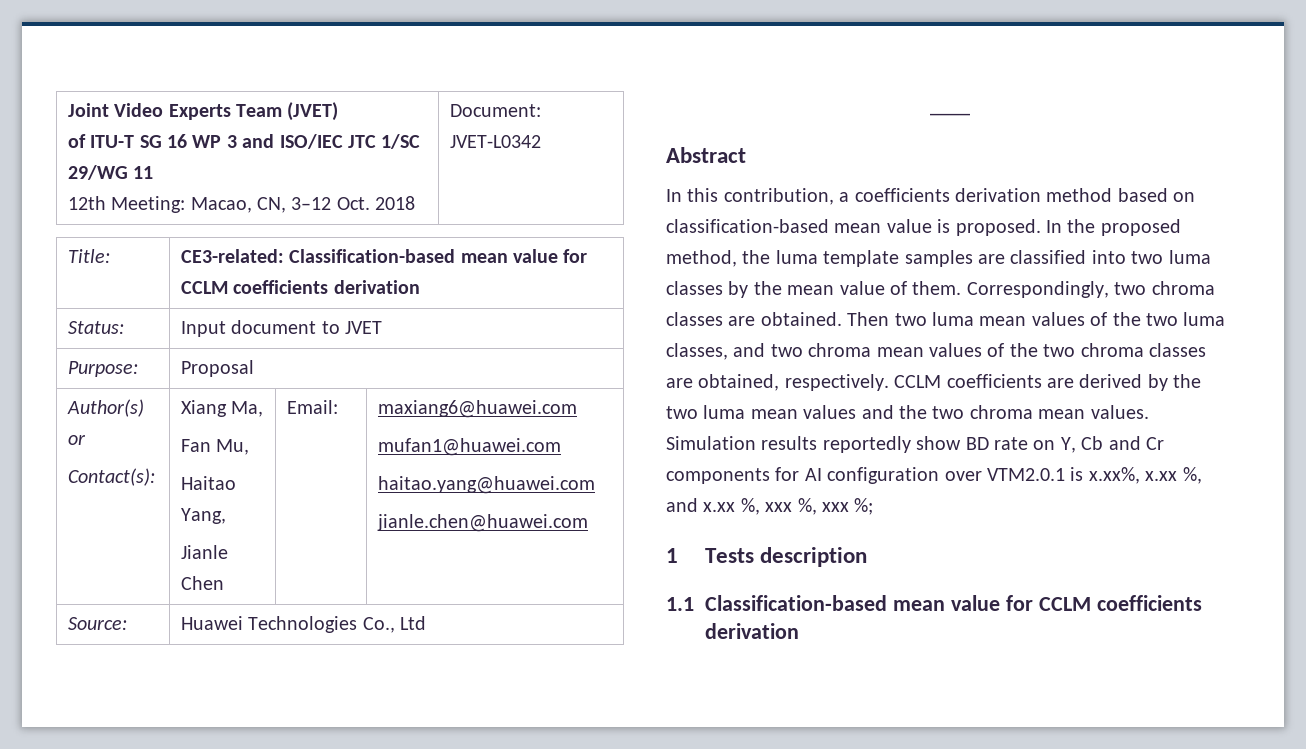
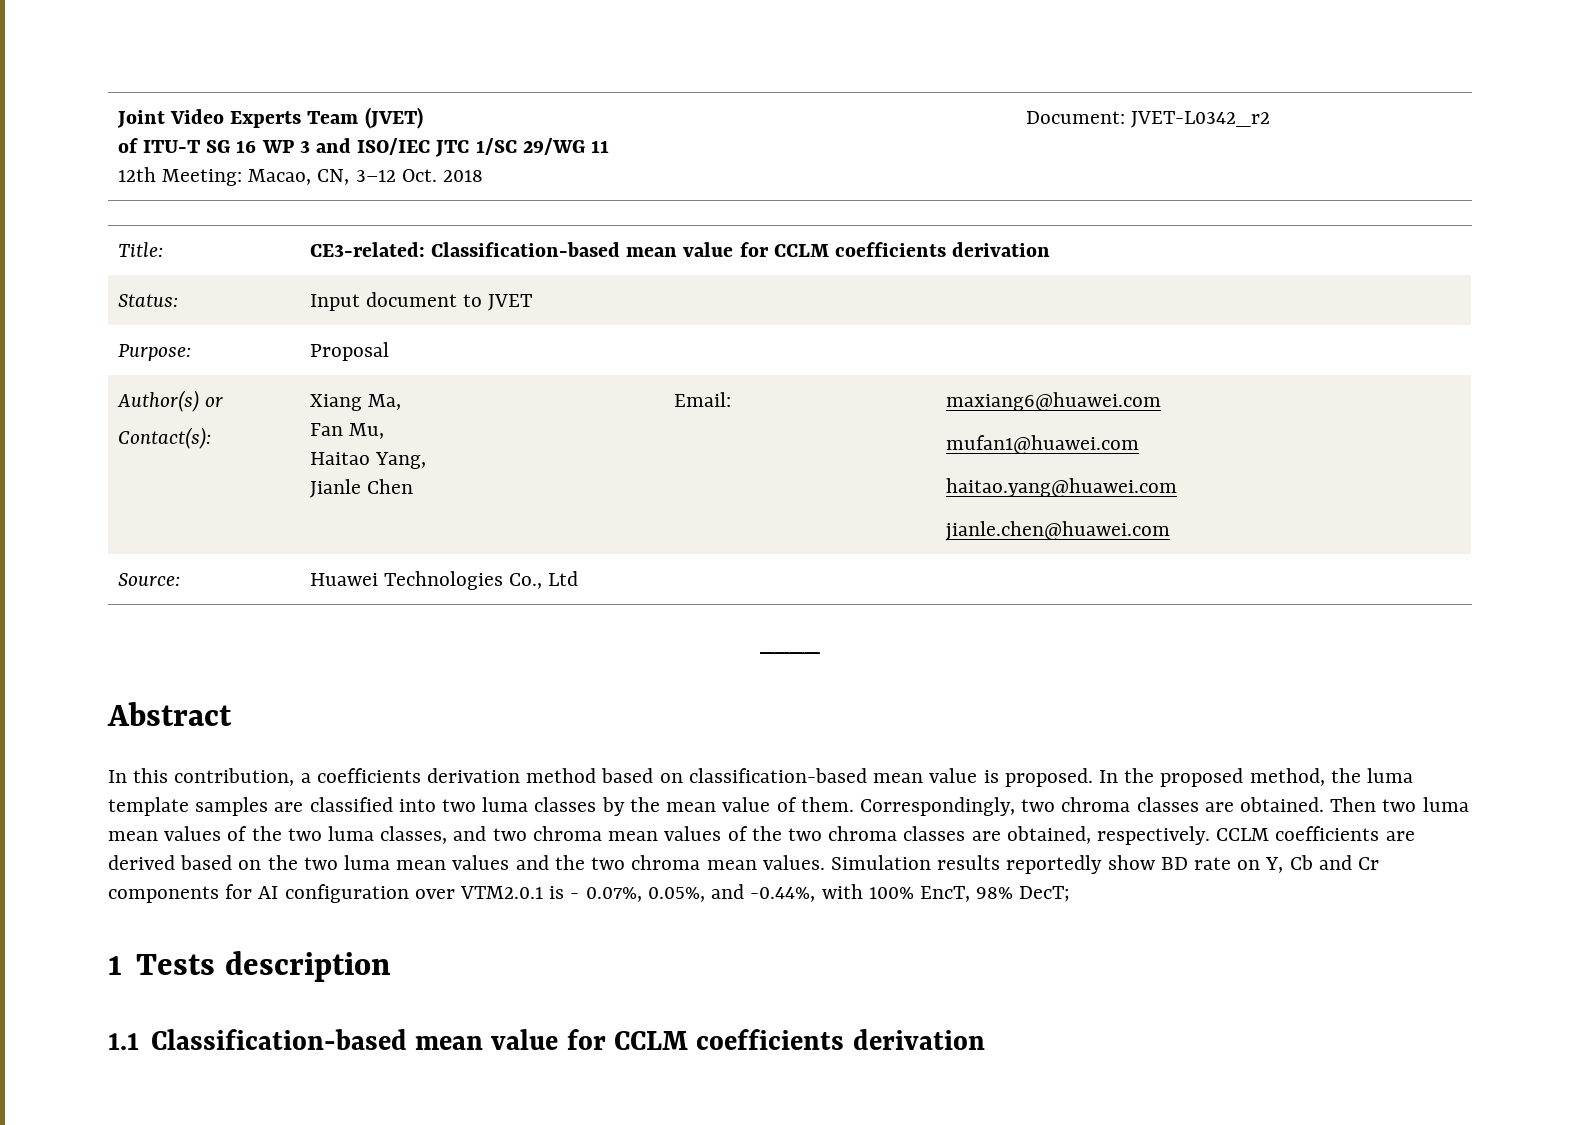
[449,135,541,148] JVET-L0342 -> [1130,111,1270,128] JVET-L0342_r2
[1147,374,1168,391] by -> [180,855,262,870] based on
[1088,467,1202,484] [666,498,874,515] x.xx%, x.xx %, and x.xx %, xxx %, xxx %; -> [570,884,1071,902] - 0.07%, 0.05%, and -0.44%, with 100% EncT, 98% DecT;

